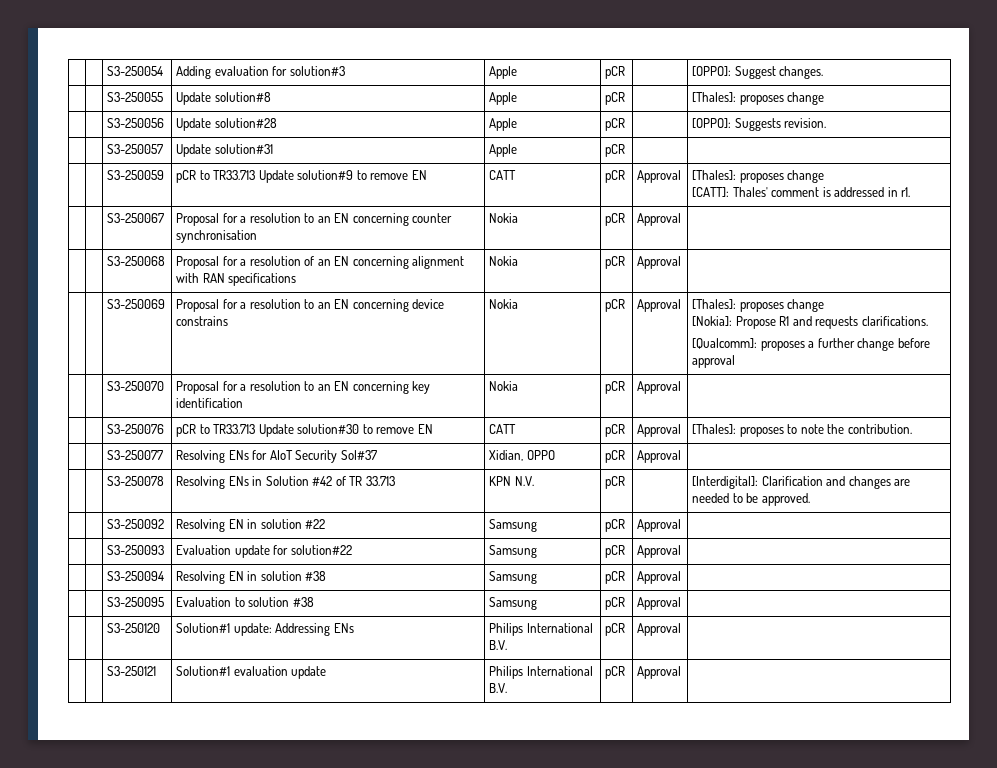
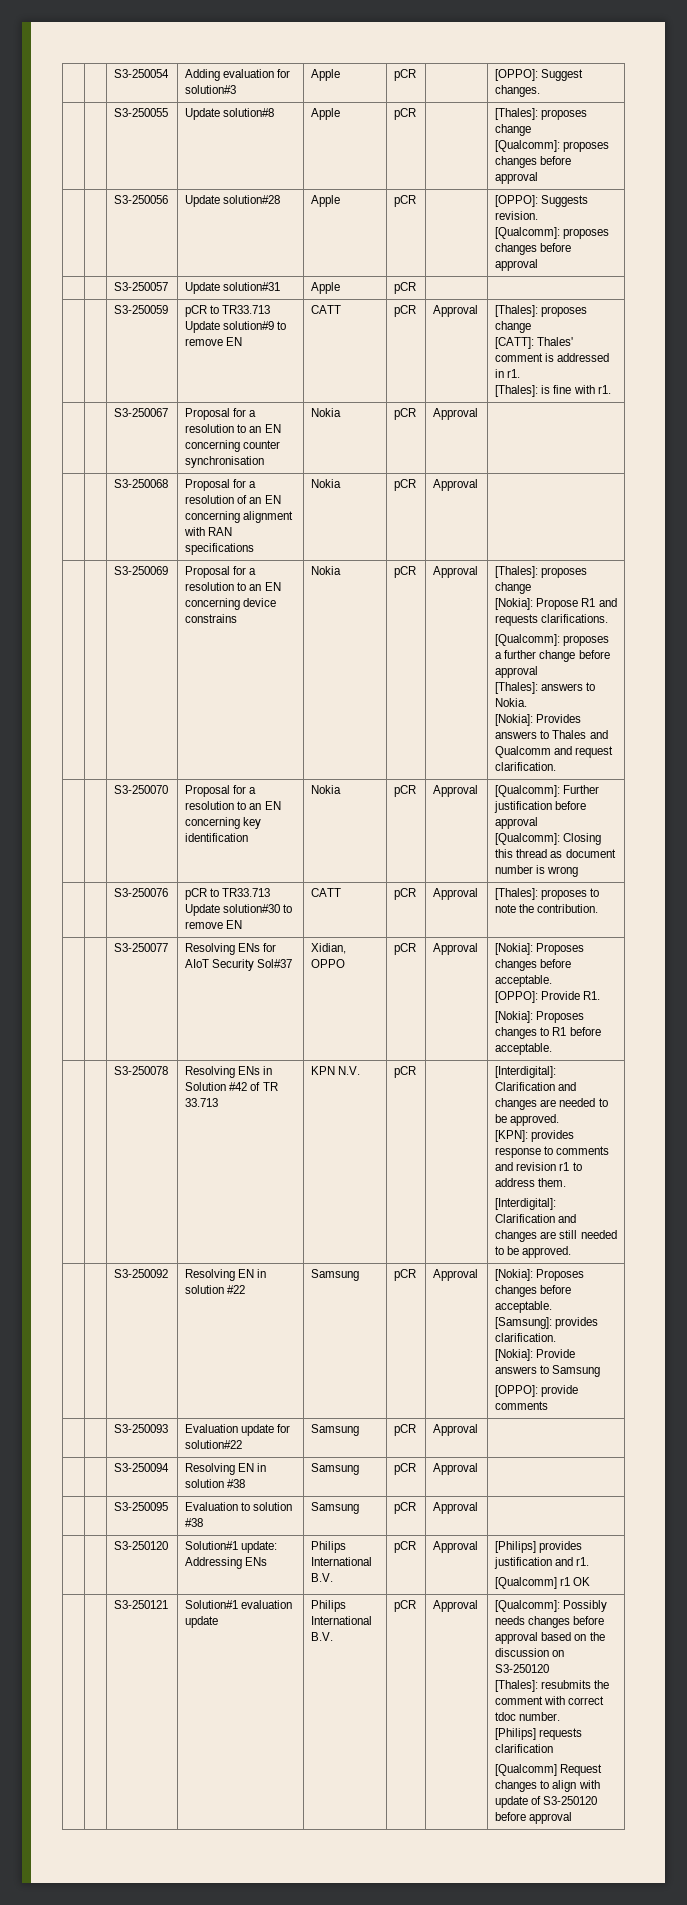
(825, 98) none -> [495,140,610,152] [495,156,572,168] [495,172,539,184] // [Qualcomm]: proposes changes before approval
(827, 123) none -> [495,227,610,239] [495,243,572,255] [495,259,539,271] // [Qualcomm]: proposes changes before approval
(911, 192) none -> [495,385,611,397] // [Thales]: is fine with r1.
(736, 361) none -> [495,682,596,694] [495,698,528,707] [495,714,582,726] [495,730,608,739] [495,746,614,758] [495,762,557,771] // [Thales]: answers to Nokia. // [Nokia]: Provides answers to Thales and Qualcomm and request clarification.
(682, 387) none -> [495,785,600,797] [494,801,587,813] [495,817,539,829] [495,833,602,845] [495,849,616,858] [495,865,579,877] [Qualcomm]: Further justification before approval // [Qualcomm]: Closing this thread as document number is wrong
(682, 456) none -> [495,943,585,955] [495,959,572,971] [495,975,553,987] [495,991,601,1003] [495,1011,585,1023] [495,1027,601,1039] [495,1043,553,1055] [Nokia]: Proposes changes before acceptable. // [OPPO]: Provide R1. // [Nokia]: Proposes changes to R1 before acceptable.
(810, 499) none -> [495,1130,575,1142] [495,1146,610,1158] [495,1162,582,1171] [495,1178,567,1187] [495,1198,557,1210] [495,1214,577,1223] [495,1230,617,1242] [495,1246,572,1258] // [KPN]: provides response to comments and revision r1 to address them. // [Interdigital]: Clarification and changes are still needed to be approved.
(682, 525) none -> [495,1269,585,1281] [495,1285,572,1297] [495,1301,553,1313] [495,1317,599,1329] [495,1333,557,1342] [495,1349,576,1361] [495,1365,601,1377] [495,1385,579,1397] [495,1401,549,1410] [Nokia]: Proposes changes before acceptable. // [Samsung]: provides clarification. // [Nokia]: Provide answers to Samsung // [OPPO]: provide comments
(682, 629) none -> [495,1541,583,1553] [494,1557,590,1569] [495,1577,591,1589] [Philips] provides justification and r1. // [Qualcomm] r1 OK
(682, 672) none -> [495,1600,608,1612] [495,1616,605,1628] [495,1632,605,1644] [495,1648,565,1657] [495,1664,550,1673] [495,1680,610,1692] [495,1696,605,1705] [495,1712,561,1721] [495,1728,583,1740] [495,1744,554,1753] [495,1764,603,1776] [495,1780,600,1792] [495,1796,598,1808] [495,1812,573,1824] [Qualcomm]: Possibly needs changes before approval based on the discussion on S3-250120 // [Thales]: resubmits the comment with correct tdoc number. // [Philips] requests clarification // [Qualcomm] Request changes to align with update of S3-250120 before approval

